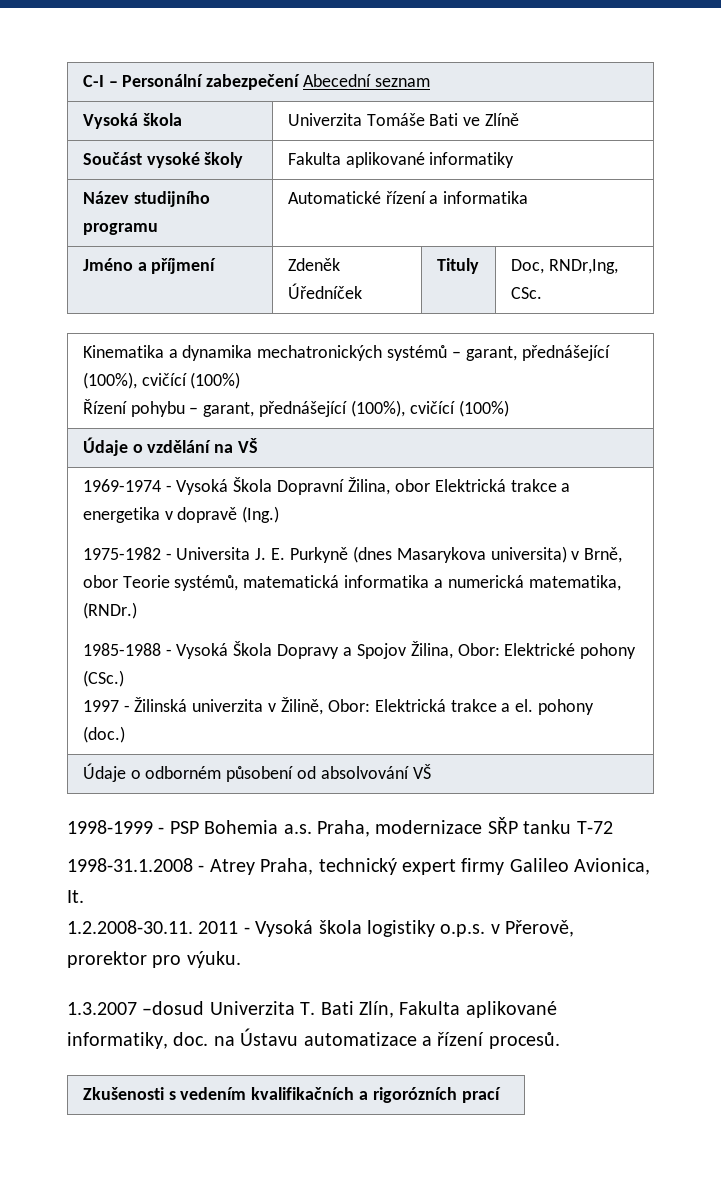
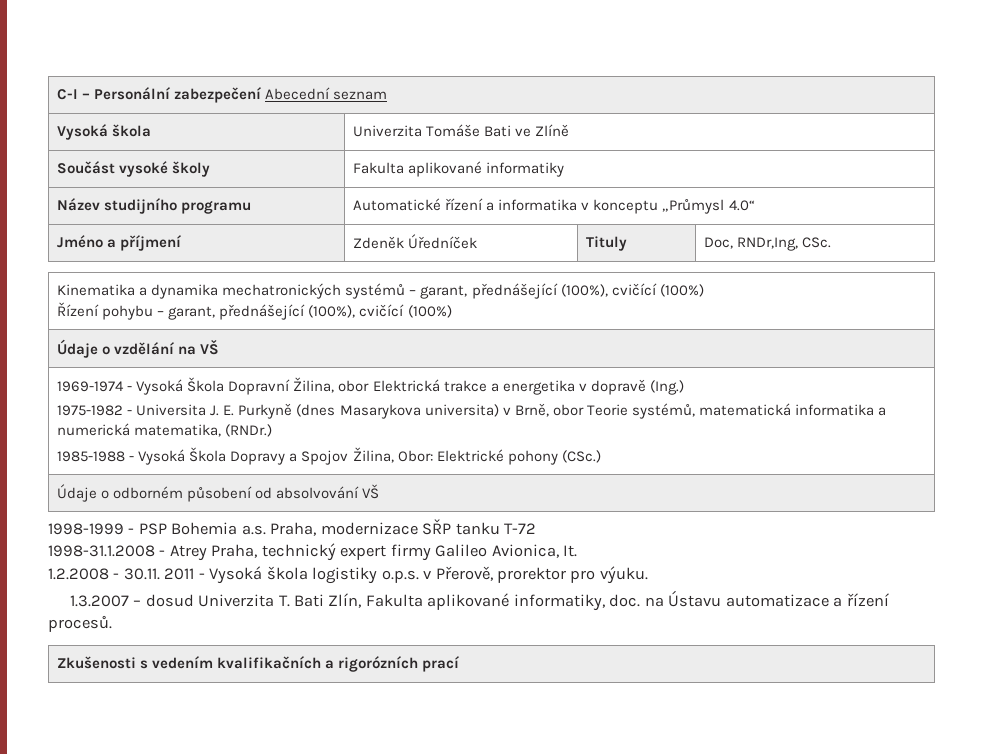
(529, 197) none -> [581,198,755,214] v konceptu „Průmysl 4.0“
[82,697,595,715] [82,726,125,743] // 1997 - Žilinská univerzita v Žilině, Obor: Elektrická trakce a el. pohony (doc.) -> (601, 456) none
[67,920,193,934] 1.2.2008-30.11. -> [48,568,160,580] 1.2.2008 - 30.11.
[142,1001,205,1015] –dosud -> [133,594,194,607] – dosud

